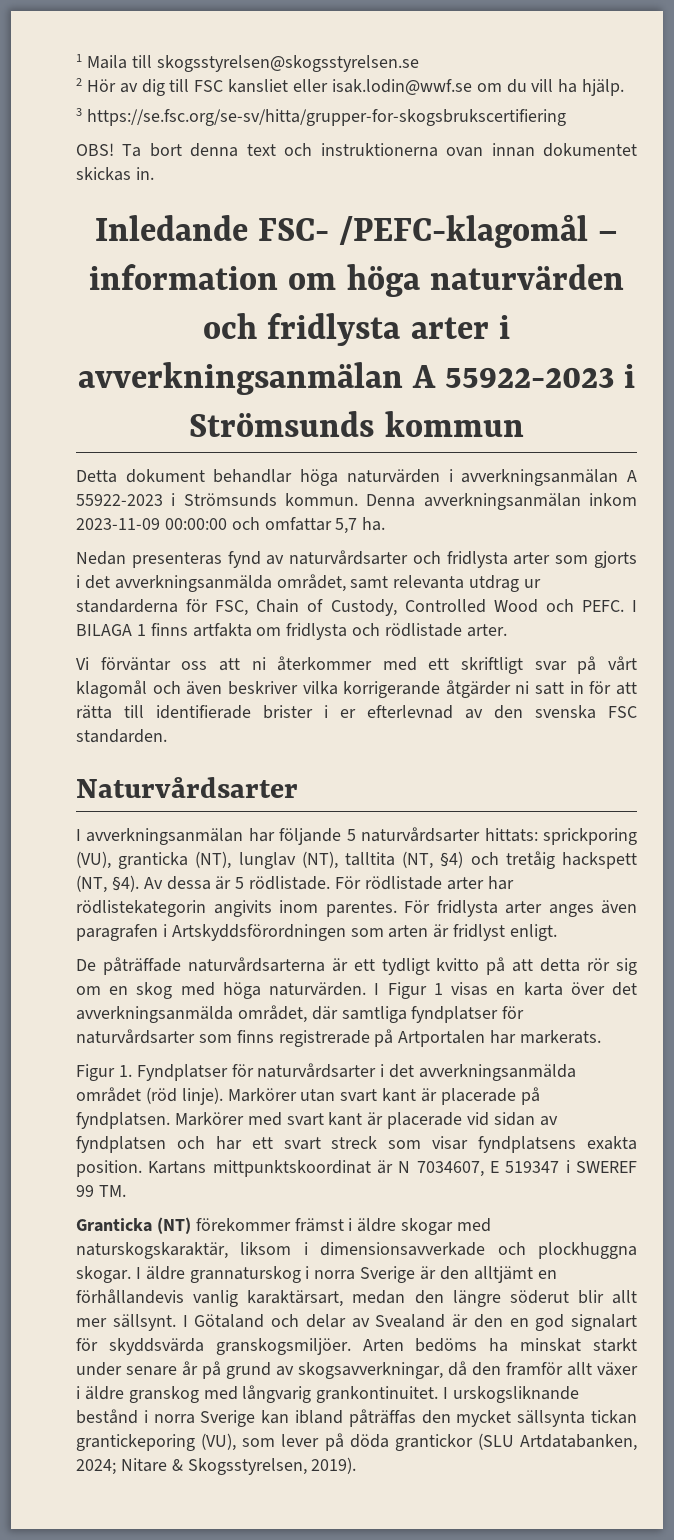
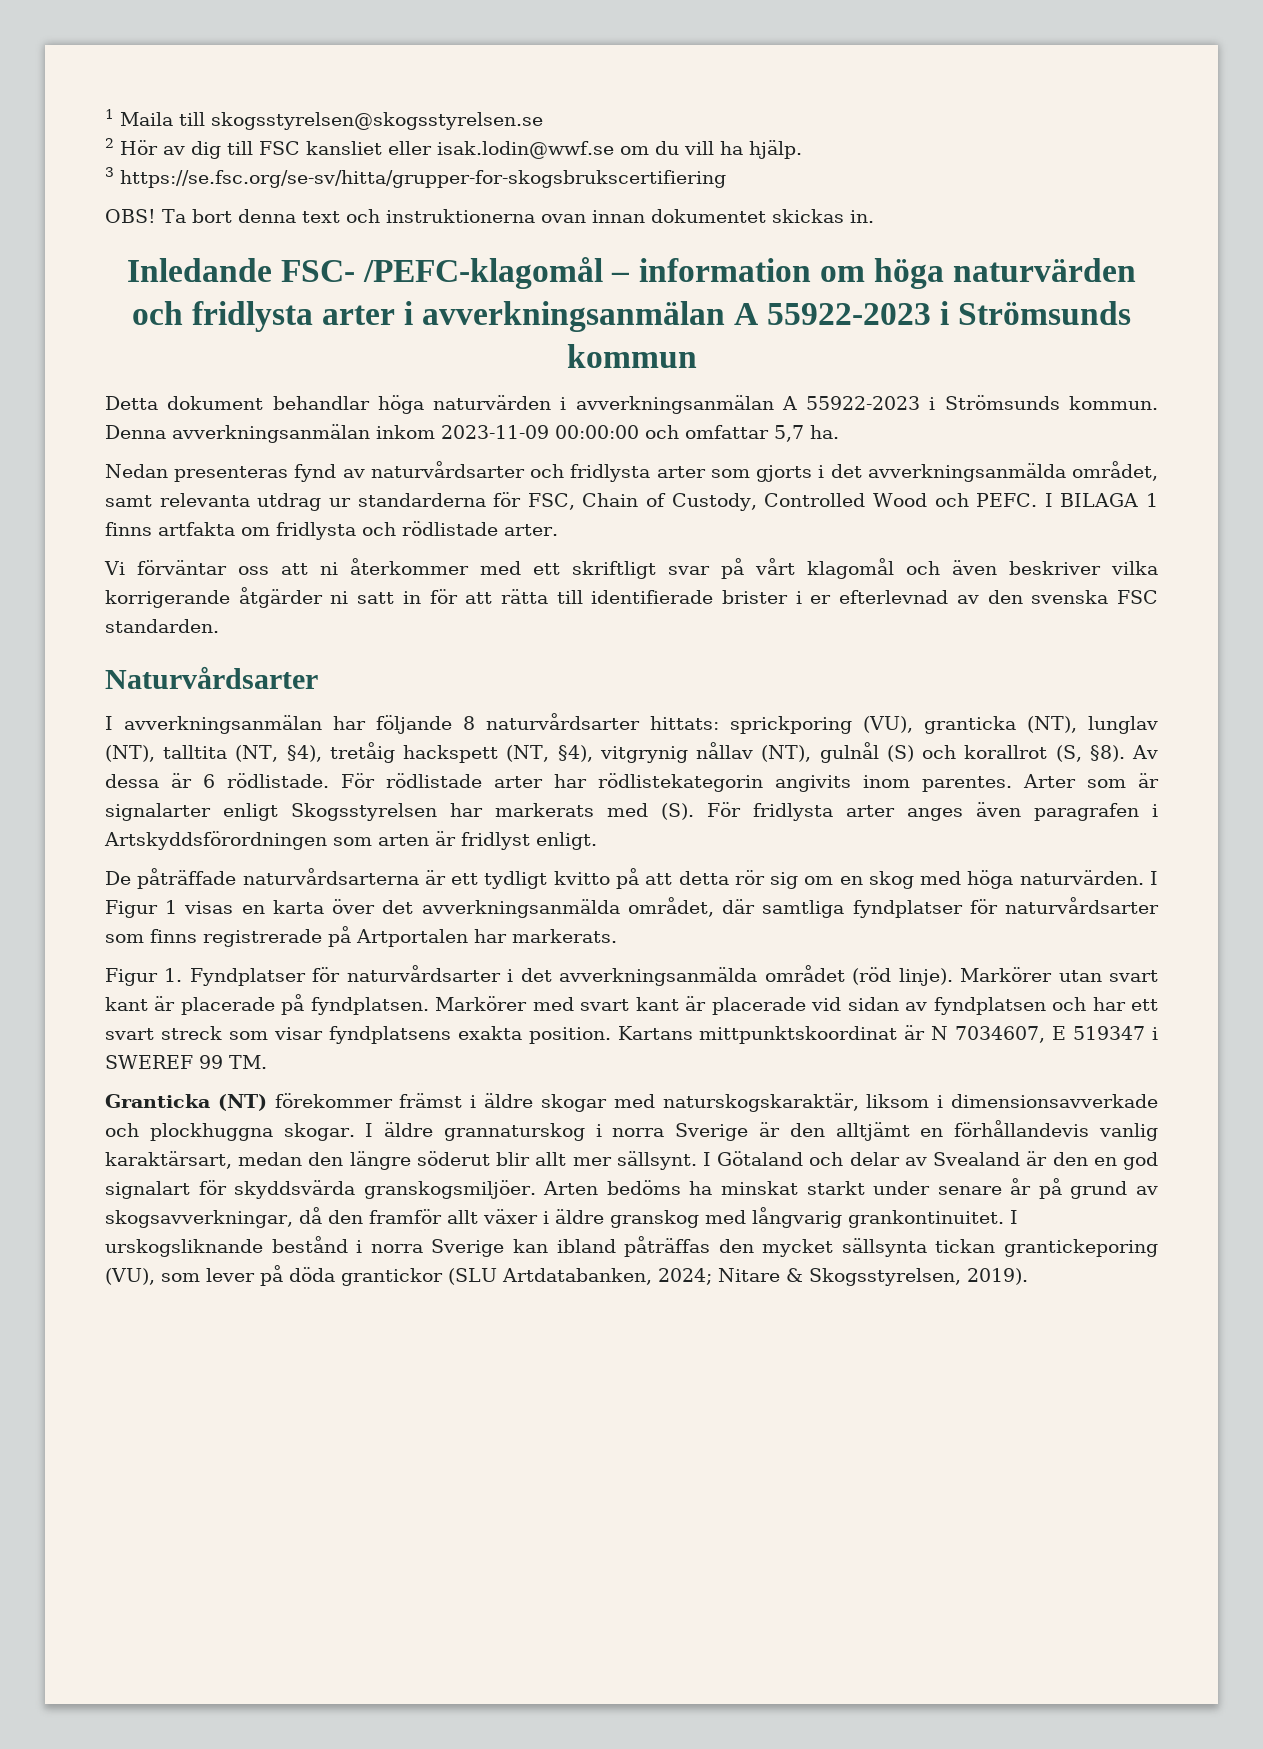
[346,829,356,841] 5 -> [463,716,475,730] 8
[440,851,499,868] §4) och -> [286,745,322,762] §4),
[111,875,139,892] §4). -> [557,742,1125,763] §4), vitgrynig nållav (NT), gulnål (S) och korallrot (S, §8).
[235,877,245,889] 5 -> [203,774,216,788] 6
(397, 909) none -> [1022,773,1159,788] [105,803,695,821] Arter som är signalarter enligt Skogsstyrelsen har markerats med (S).

